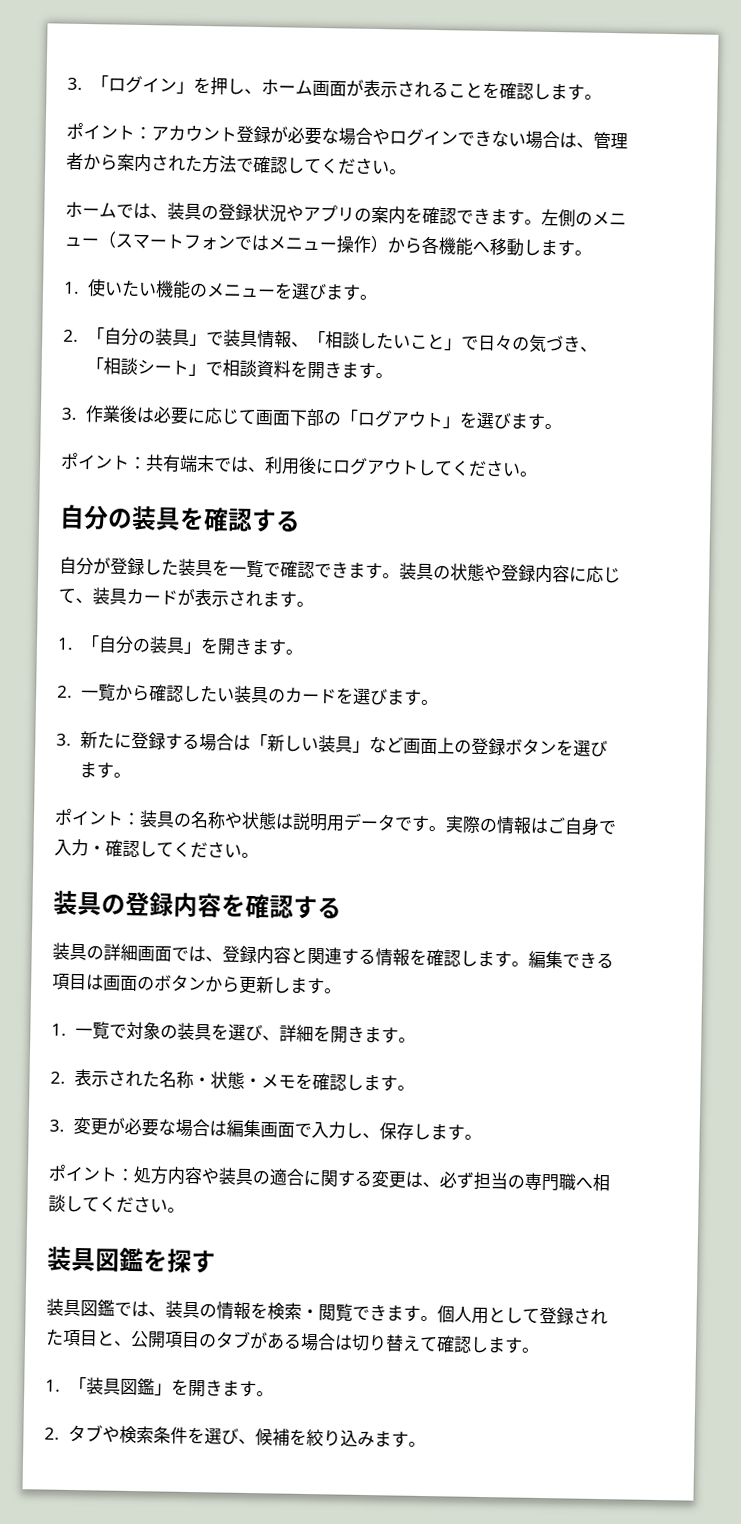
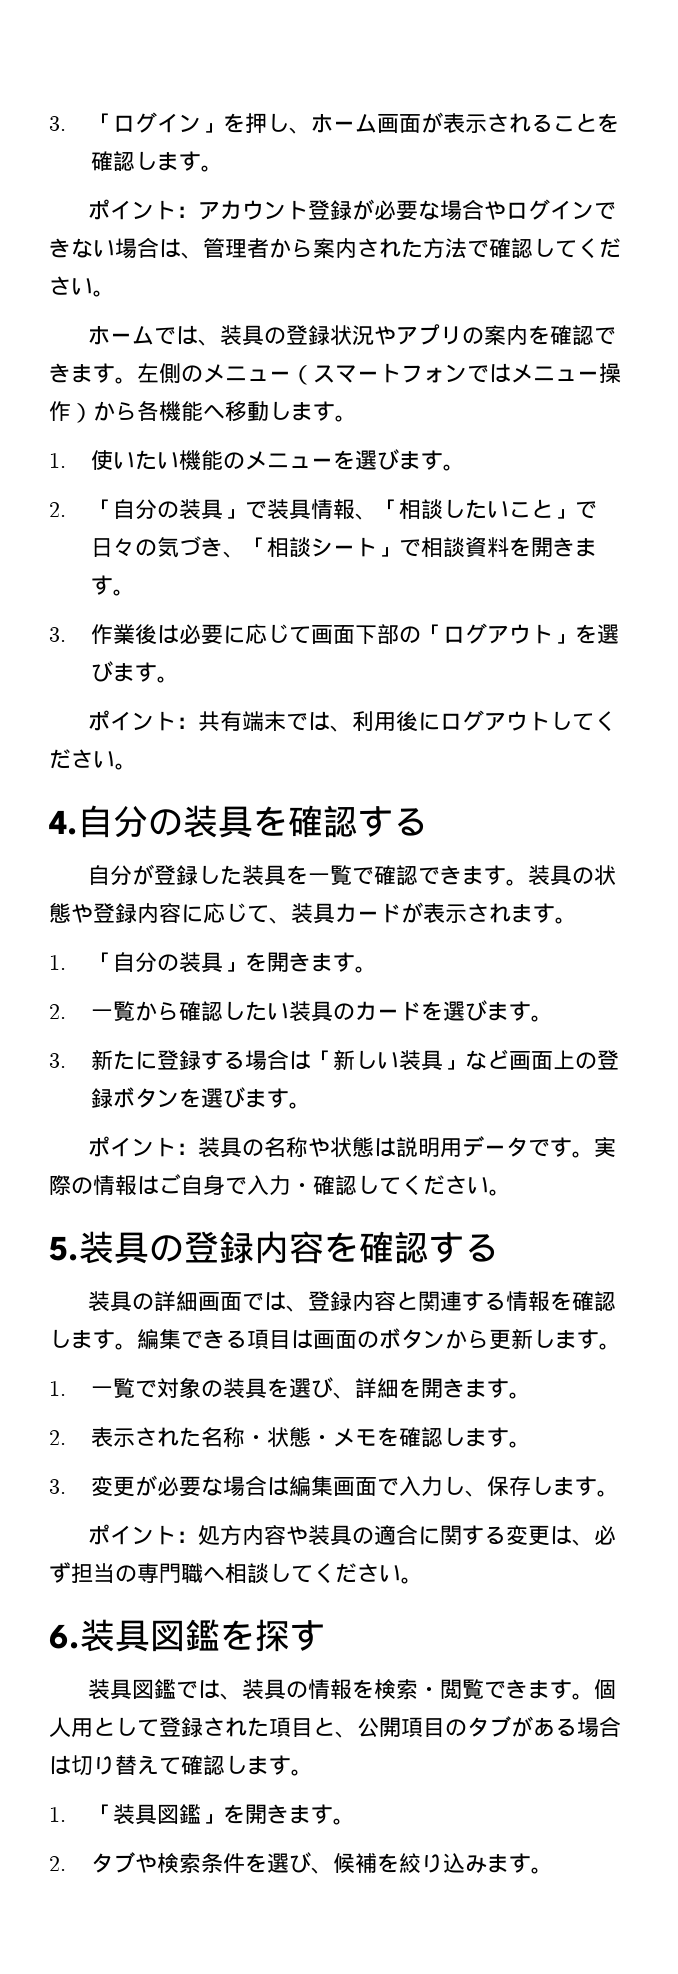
(537, 474) none -> [49,810,78,835] 4.
(259, 855) none -> [49,1236,79,1261] 5.
(185, 1210) none -> [49,1624,80,1649] 6.

